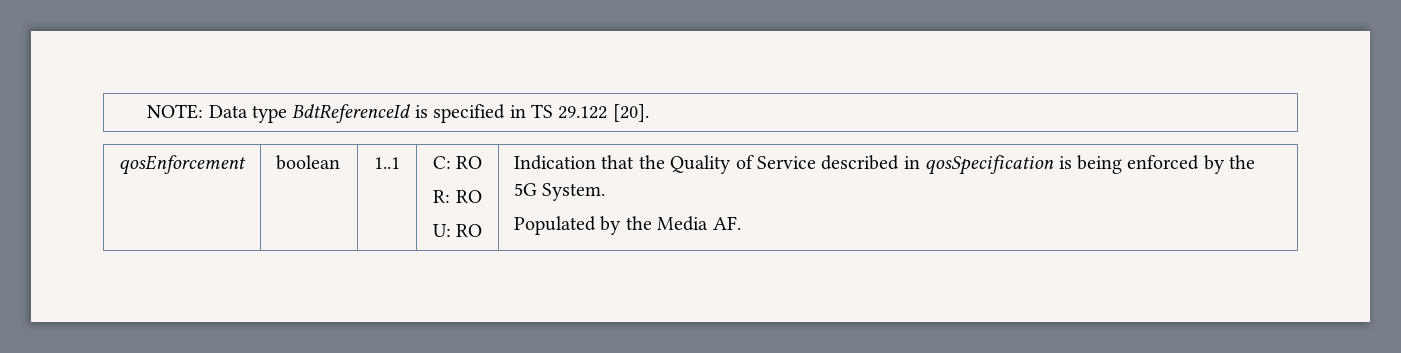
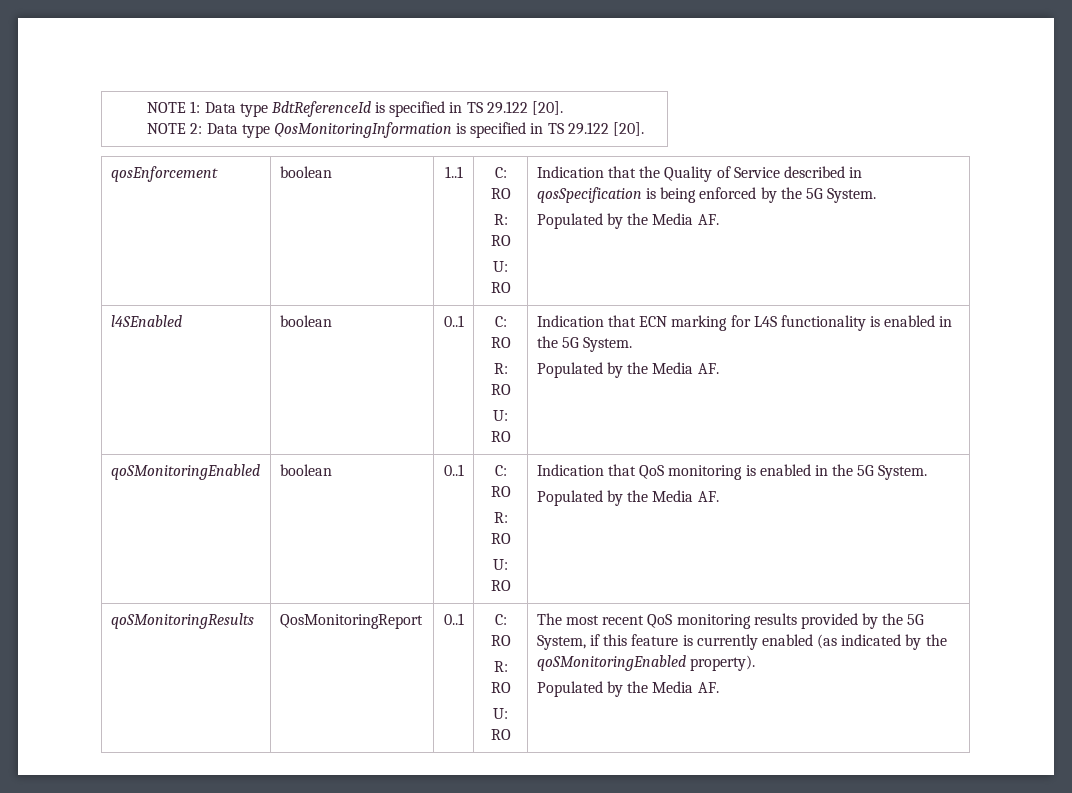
[147,104,204,119] NOTE: -> [147,101,201,113] NOTE 1:
(649, 113) none -> [147,122,644,138] // NOTE 2: Data type QosMonitoringInformation is specified in TS 29.122 [20].
(741, 223) none -> [110,315,182,327] [279,315,332,327] [443,315,464,327] [494,316,507,327] [490,337,511,348] [493,363,508,374] [490,384,511,395] [493,410,508,421] [490,431,511,442] [536,315,953,331] [536,336,633,352] [536,362,719,378] [110,464,260,480] [279,464,332,476] [443,464,464,476] [494,465,507,476] [490,486,511,497] [493,512,508,523] [490,533,511,544] [493,559,508,570] [490,580,511,591] [536,464,928,480] [536,490,719,506] [110,613,254,629] [279,614,423,629] [443,613,464,625] [494,614,507,625] [490,635,511,646] [493,661,508,672] [490,682,511,693] [493,708,508,719] [490,729,511,740] [536,613,925,629] [536,634,947,650] [536,655,755,671] [536,681,719,697] // l4SEnabled | boolean | 0..1 | C: RO // R: RO // U: RO | Indication that ECN marking for L4S functionality is enabled in the 5G System. // Populated by the Media AF. // qoSMonitoringEnabled | boolean | 0..1 | C: RO // R: RO // U: RO | Indication that QoS monitoring is enabled in the 5G System. // Populated by the Media AF. // qoSMonitoringResults | QosMonitoringReport | 0..1 | C: RO // R: RO // U: RO | The most recent QoS monitoring results provided by the 5G System, if this feature is currently enabled (as indicated by the qoSMonitoringEnabled property). // Populated by the Media AF.

